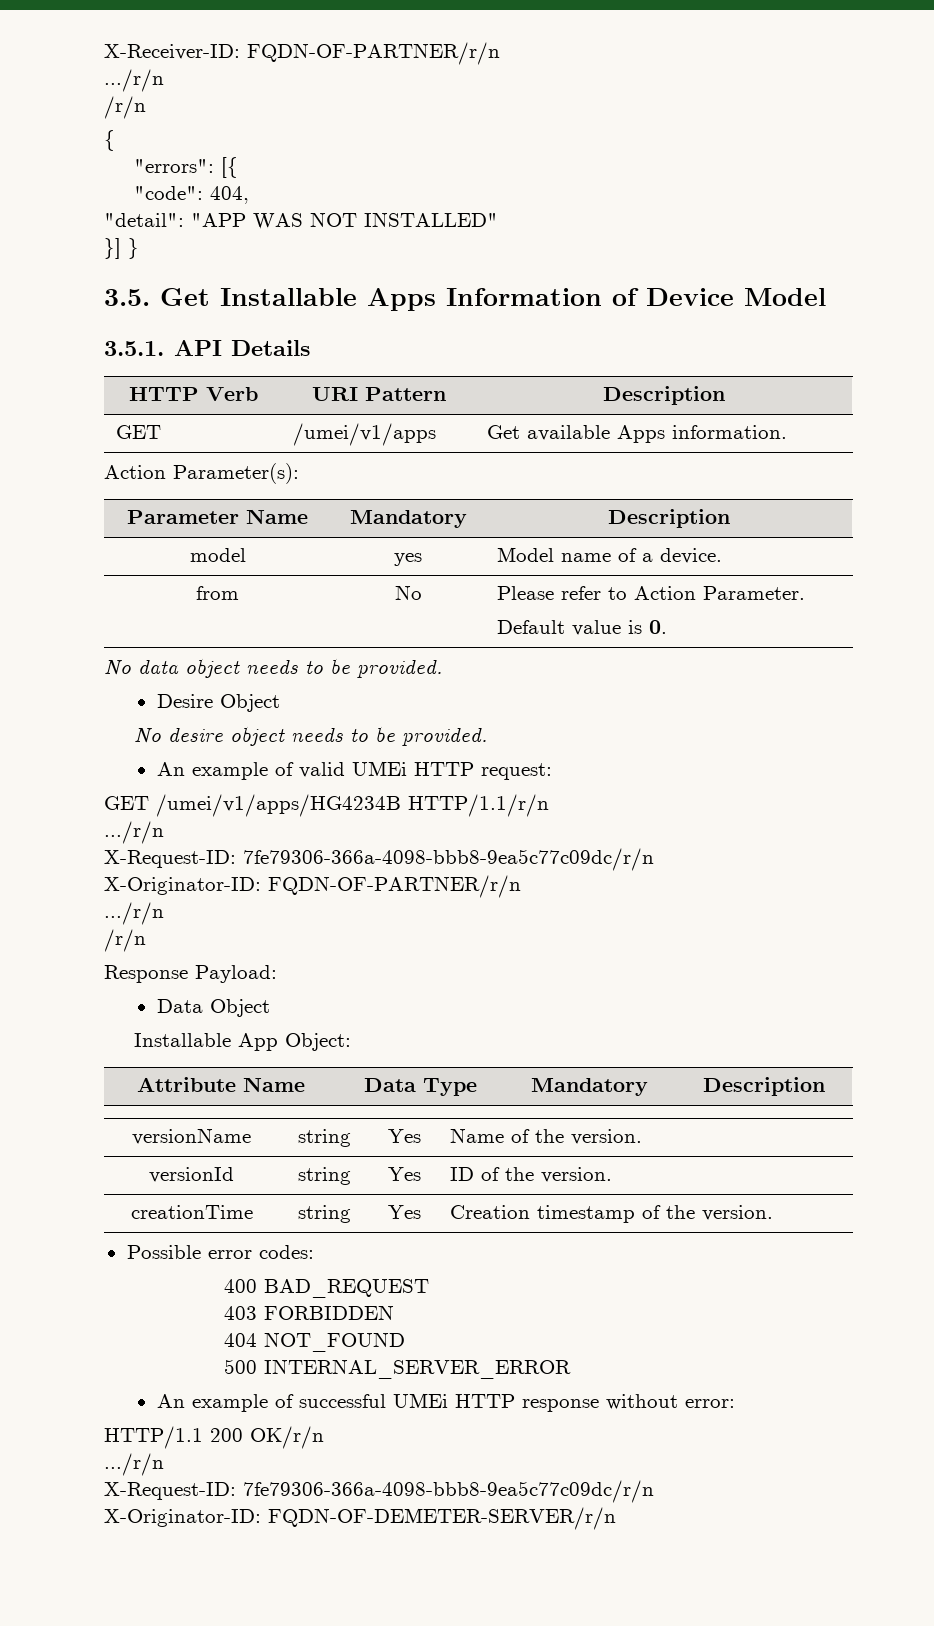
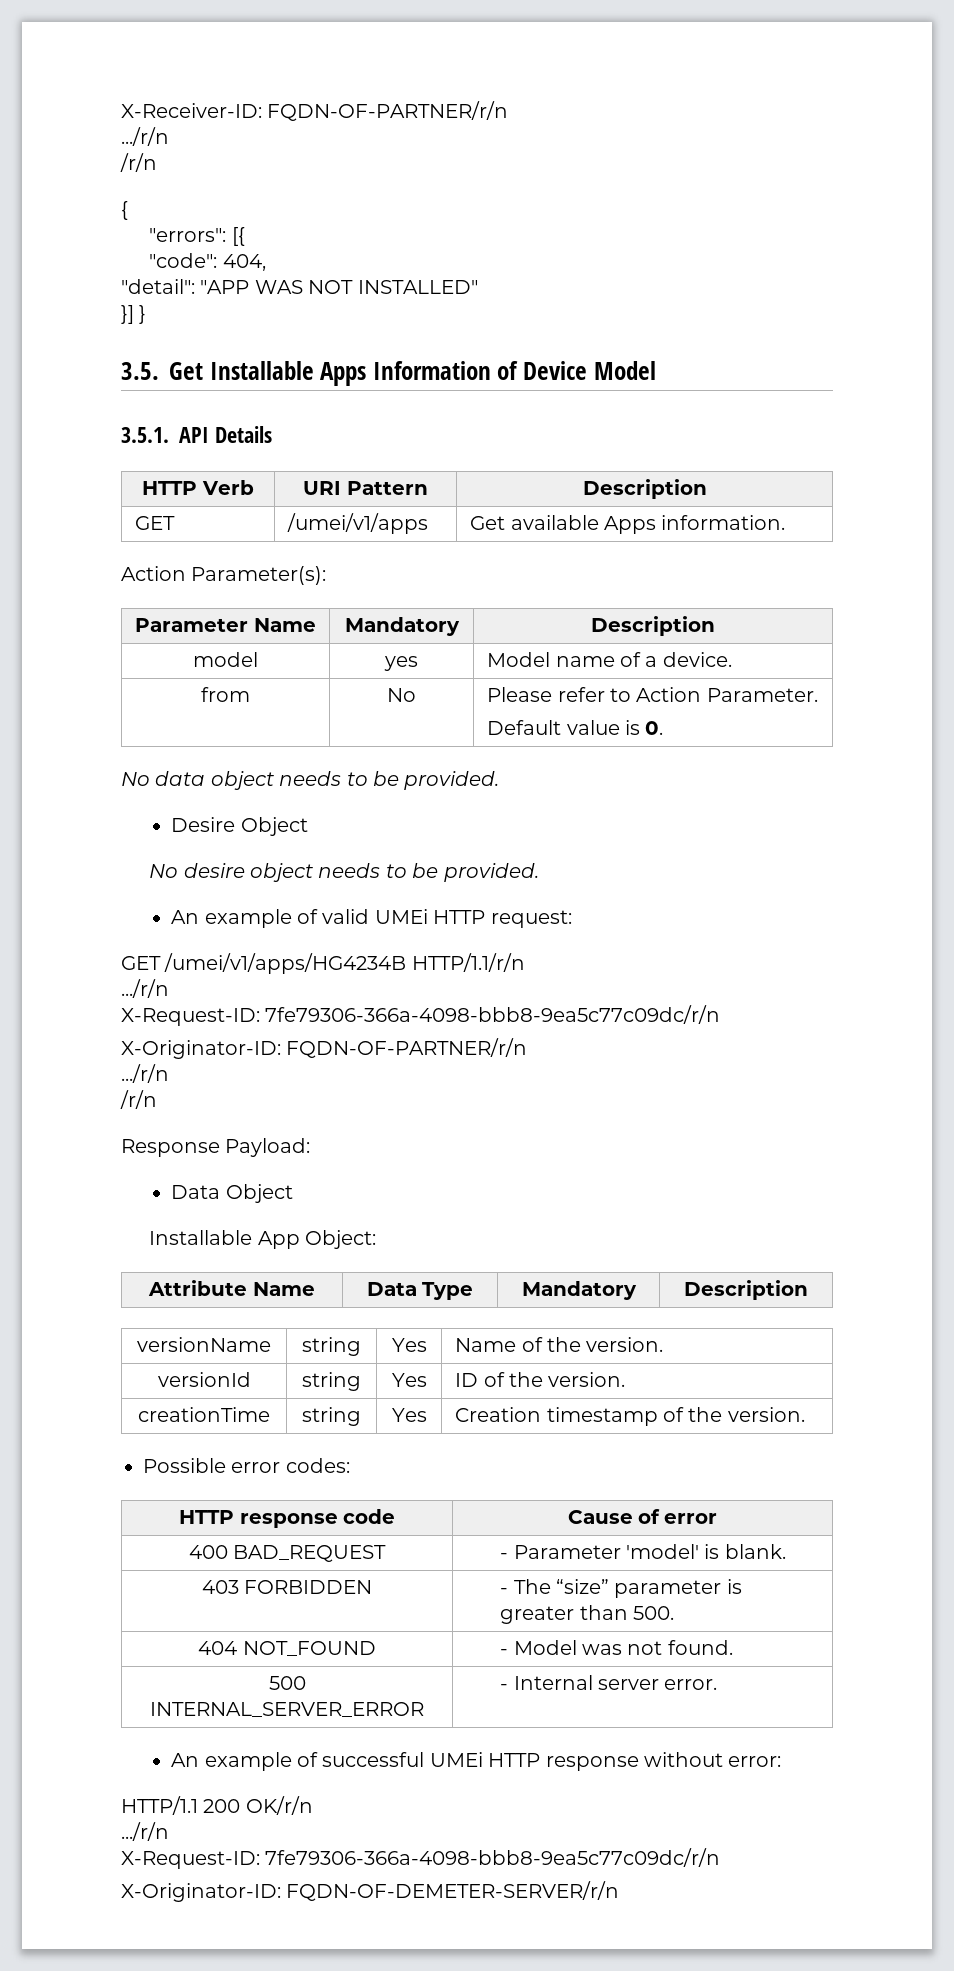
[224,1279,430,1298] [224,1305,395,1320] [224,1332,406,1352] [224,1359,572,1379] // 400 BAD_REQUEST // 403 FORBIDDEN // 404 NOT_FOUND // 500 INTERNAL_SERVER_ERROR -> [179,1509,395,1528] [567,1509,718,1524] [188,1545,387,1562] [500,1544,786,1559] [201,1580,373,1594] [500,1579,742,1598] [500,1605,674,1624] [198,1641,376,1656] [500,1640,733,1655] [268,1676,306,1690] [150,1702,424,1717] [500,1675,718,1690] // HTTP response code | Cause of error // 400 BAD_REQUEST | - Parameter 'model' is blank. // 403 FORBIDDEN | - The “size” parameter is greater than 500. // 404 NOT_FOUND | - Model was not found. // 500 INTERNAL_SERVER_ERROR | - Internal server error.

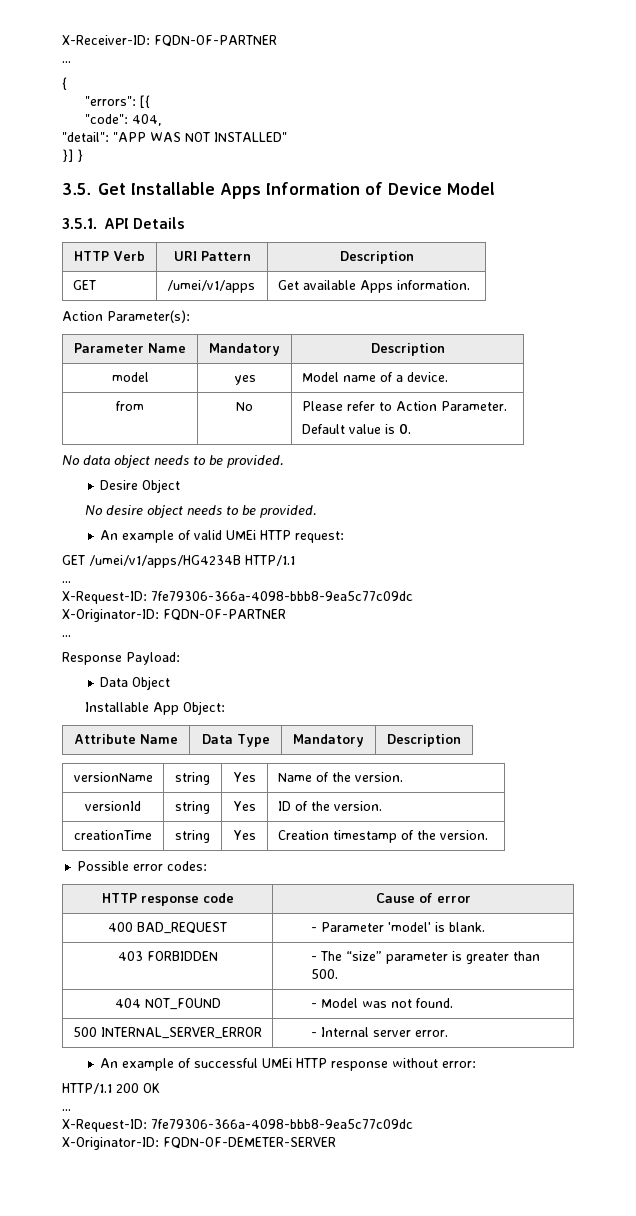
[267,101,509,121] [121,127,169,146] [120,153,157,172] FQDN-OF-PARTNER/r/n // .../r/n // /r/n -> [154,35,277,47] [62,61,71,63] FQDN-OF-PARTNER // ...
[411,953,525,972] [121,979,169,998] [121,1005,721,1026] [121,1038,528,1059] [121,1064,169,1083] [120,1090,157,1109] HTTP/1.1/r/n // .../r/n // X-Request-ID: 7fe79306-366a-4098-bbb8-9ea5c77c09dc/r/n // X-Originator-ID: FQDN-OF-PARTNER/r/n // .../r/n // /r/n -> [245,555,295,566] [62,581,71,583] [62,591,413,604] [62,609,286,622] [62,635,71,637] HTTP/1.1 // ... // X-Request-ID: 7fe79306-366a-4098-bbb8-9ea5c77c09dc // X-Originator-ID: FQDN-OF-PARTNER // ...
[245,1796,313,1815] [121,1822,169,1841] [121,1848,721,1869] [121,1881,620,1902] OK/r/n // .../r/n // X-Request-ID: 7fe79306-366a-4098-bbb8-9ea5c77c09dc/r/n // X-Originator-ID: FQDN-OF-DEMETER-SERVER/r/n -> [143,1083,160,1093] [62,1109,71,1111] [62,1119,413,1132] [62,1137,336,1150] OK // ... // X-Request-ID: 7fe79306-366a-4098-bbb8-9ea5c77c09dc // X-Originator-ID: FQDN-OF-DEMETER-SERVER

